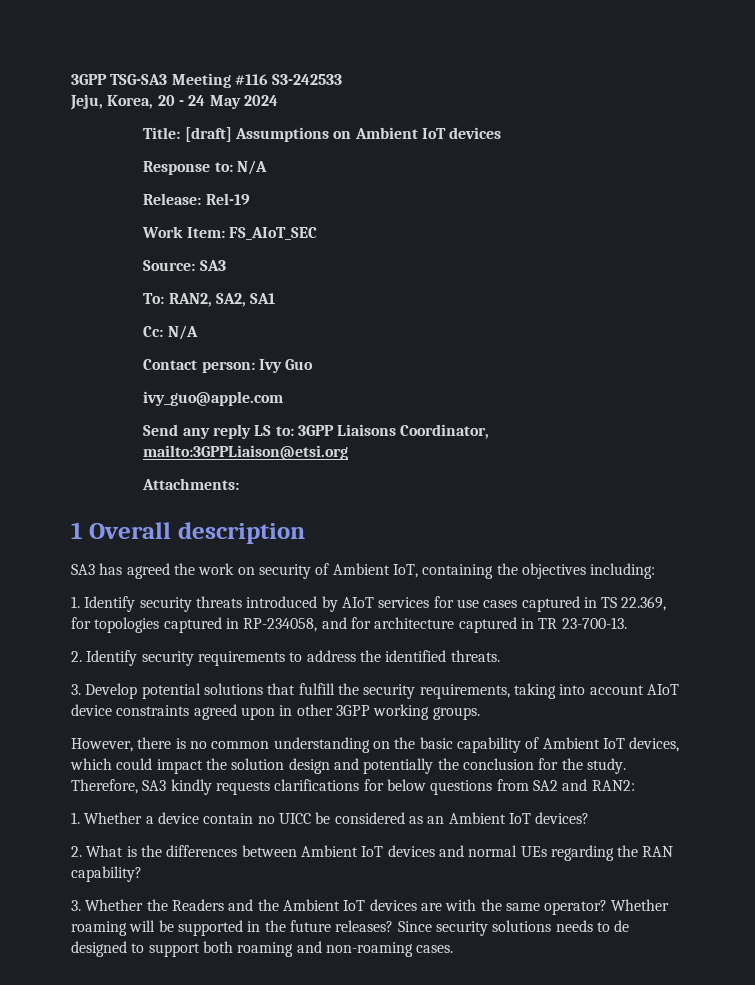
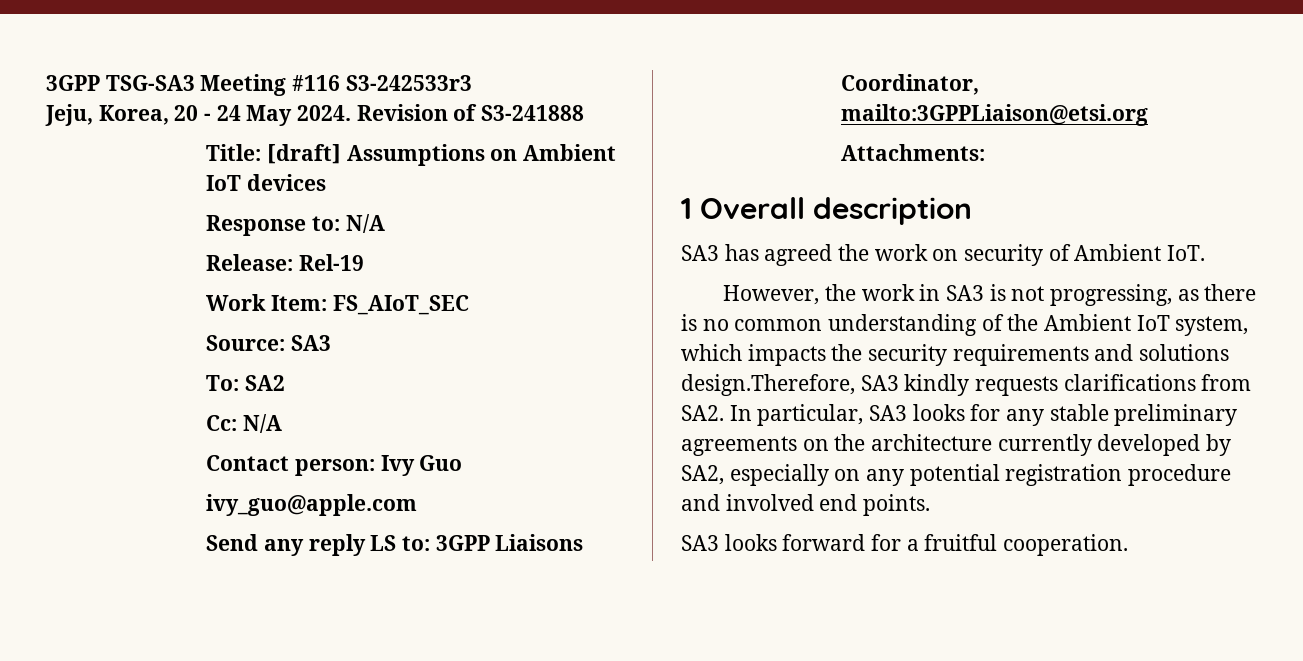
[272,74,343,85] S3-242533 -> [345,75,472,91] S3-242533r3
[243,95,278,106] 2024 -> [297,104,585,121] 2024. Revision of S3-241888
[168,293,276,307] RAN2, SA2, SA1 -> [244,375,285,391] SA2
[392,563,656,579] [71,596,667,612] [71,617,627,633] [71,650,500,666] [71,683,679,699] [71,704,480,720] [71,738,133,752] IoT, containing the objectives including: // 1. Identify security threats introduced by AIoT services for use cases captured in TS 22.369, for topologies captured in RP-234058, and for architecture captured in TR 23-700-13. // 2. Identify security requirements to address the identified threats. // 3. Develop potential solutions that fulfill the security requirements, taking into account AIoT device constraints agreed upon in other 3GPP working groups. // However, -> [1167,245,1206,261] [723,284,1199,306] IoT. // However, the work in SA3 is not progressing, as
[372,737,680,753] [70,758,626,774] [71,779,635,795] [71,812,590,824] [71,845,674,861] [71,866,142,882] [71,899,670,915] [71,920,630,936] [71,941,454,957] on the basic capability of Ambient IoT devices, which could impact the solution design and potentially the conclusion for the study. Therefore, SA3 kindly requests clarifications for below questions from SA2 and RAN2: // 1. Whether a device contain no UICC be considered as an Ambient IoT devices? // 2. What is the differences between Ambient IoT devices and normal UEs regarding the RAN capability? // 3. Whether the Readers and the Ambient IoT devices are with the same operator? Whether roaming will be supported in the future releases? Since security solutions needs to de designed to support both roaming and non-roaming cases. -> [981,314,1249,336] [681,344,1230,366] [681,374,1252,396] [681,404,1238,426] [681,434,1232,456] [681,464,1232,486] [681,494,931,516] [681,534,1129,556] of the Ambient IoT system, which impacts the security requirements and solutions design.Therefore, SA3 kindly requests clarifications from SA2. In particular, SA3 looks for any stable preliminary agreements on the architecture currently developed by SA2, especially on any potential registration procedure and involved end points. // SA3 looks forward for a fruitful cooperation.

